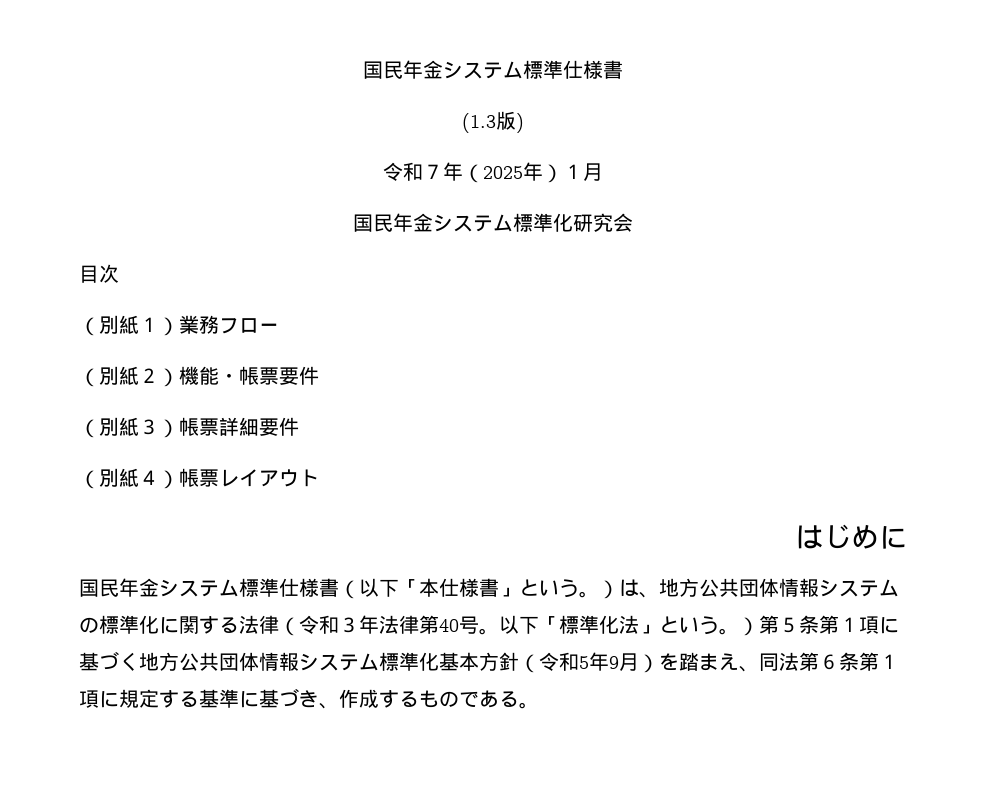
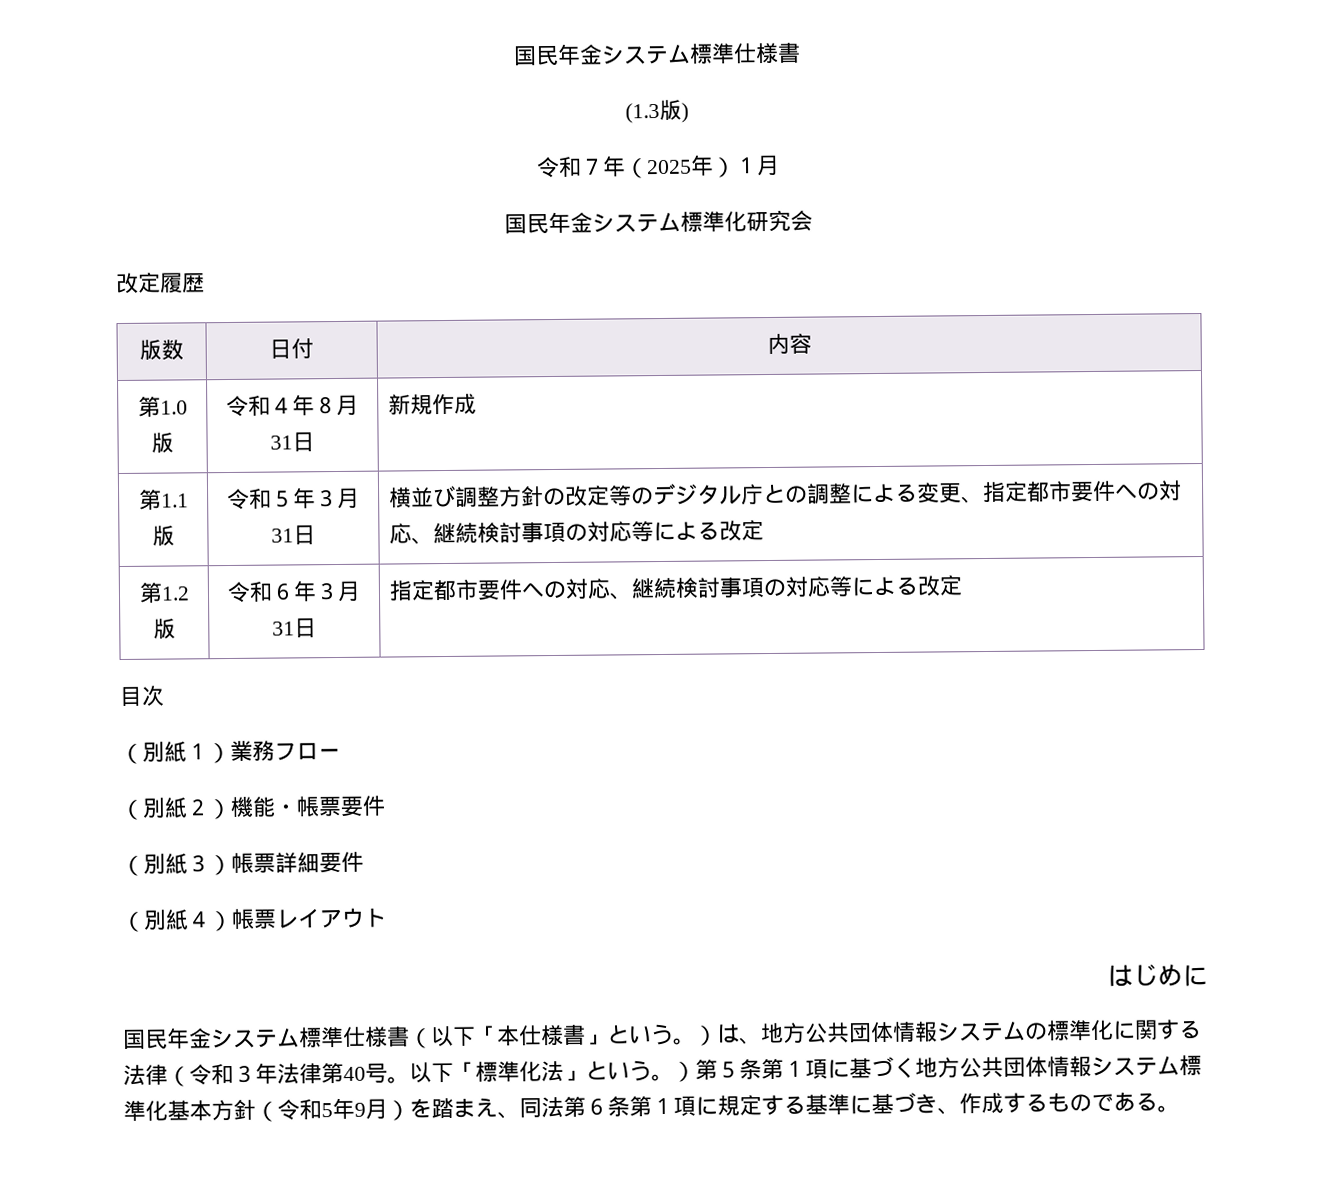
(633, 222) none -> [116,272,205,295] [139,339,184,361] [269,338,314,359] [766,333,812,355] [137,396,188,417] [151,432,174,453] [226,394,359,418] [270,432,315,452] [387,393,477,416] [138,489,189,510] [152,525,175,546] [227,487,360,511] [271,525,316,545] [388,480,1182,509] [388,520,764,545] [138,582,190,603] [153,618,176,639] [227,580,361,604] [272,618,317,638] [388,575,963,601] // 改定履歴 // 版数 | 日付 | 内容 // 第1.0版 | 令和４年８月31日 | 新規作成 // 第1.1版 | 令和５年３月31日 | 横並び調整方針の改定等のデジタル庁との調整による変更、指定都市要件への対応、継続検討事項の対応等による改定 // 第1.2版 | 令和６年３月31日 | 指定都市要件への対応、継続検討事項の対応等による改定

